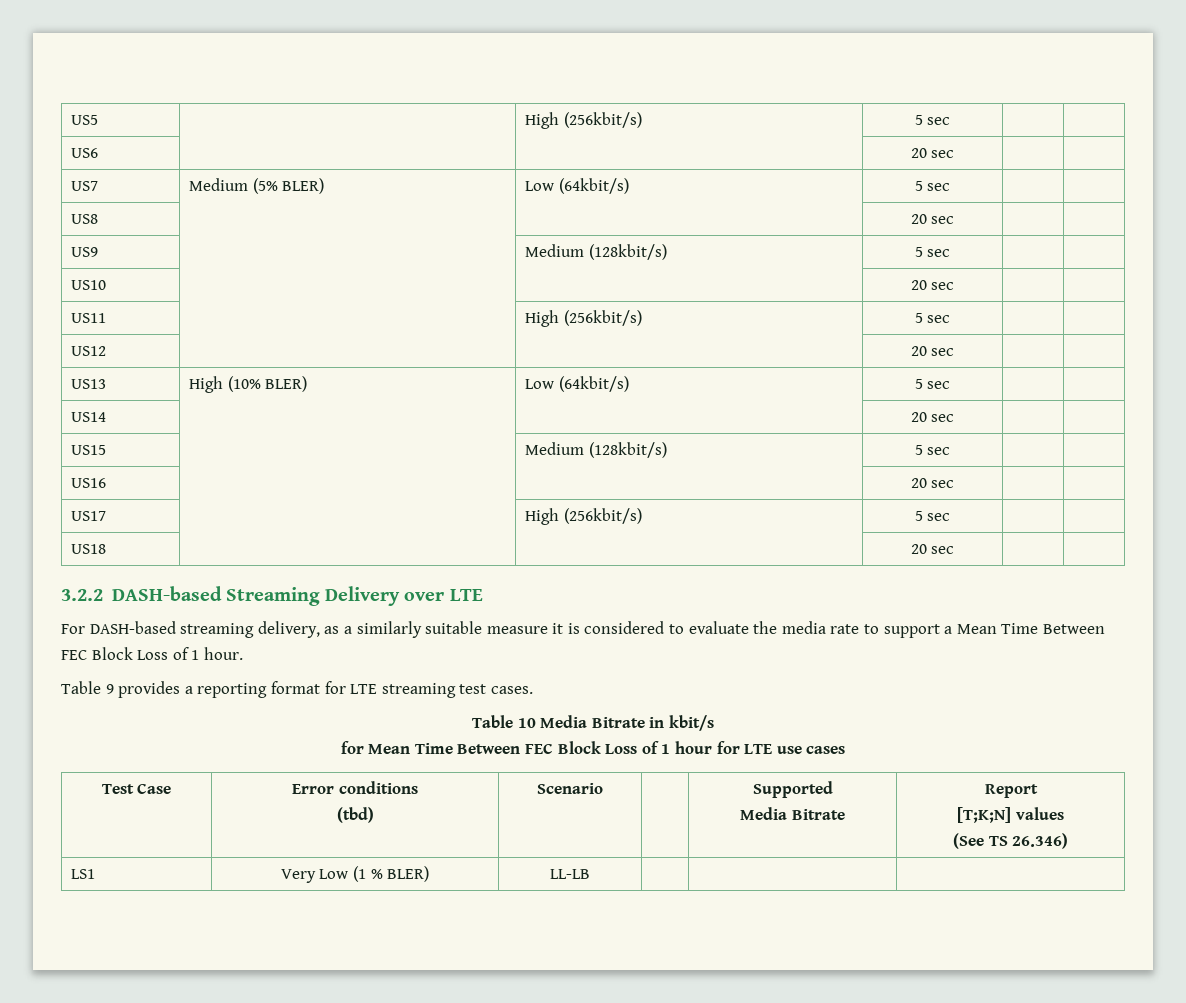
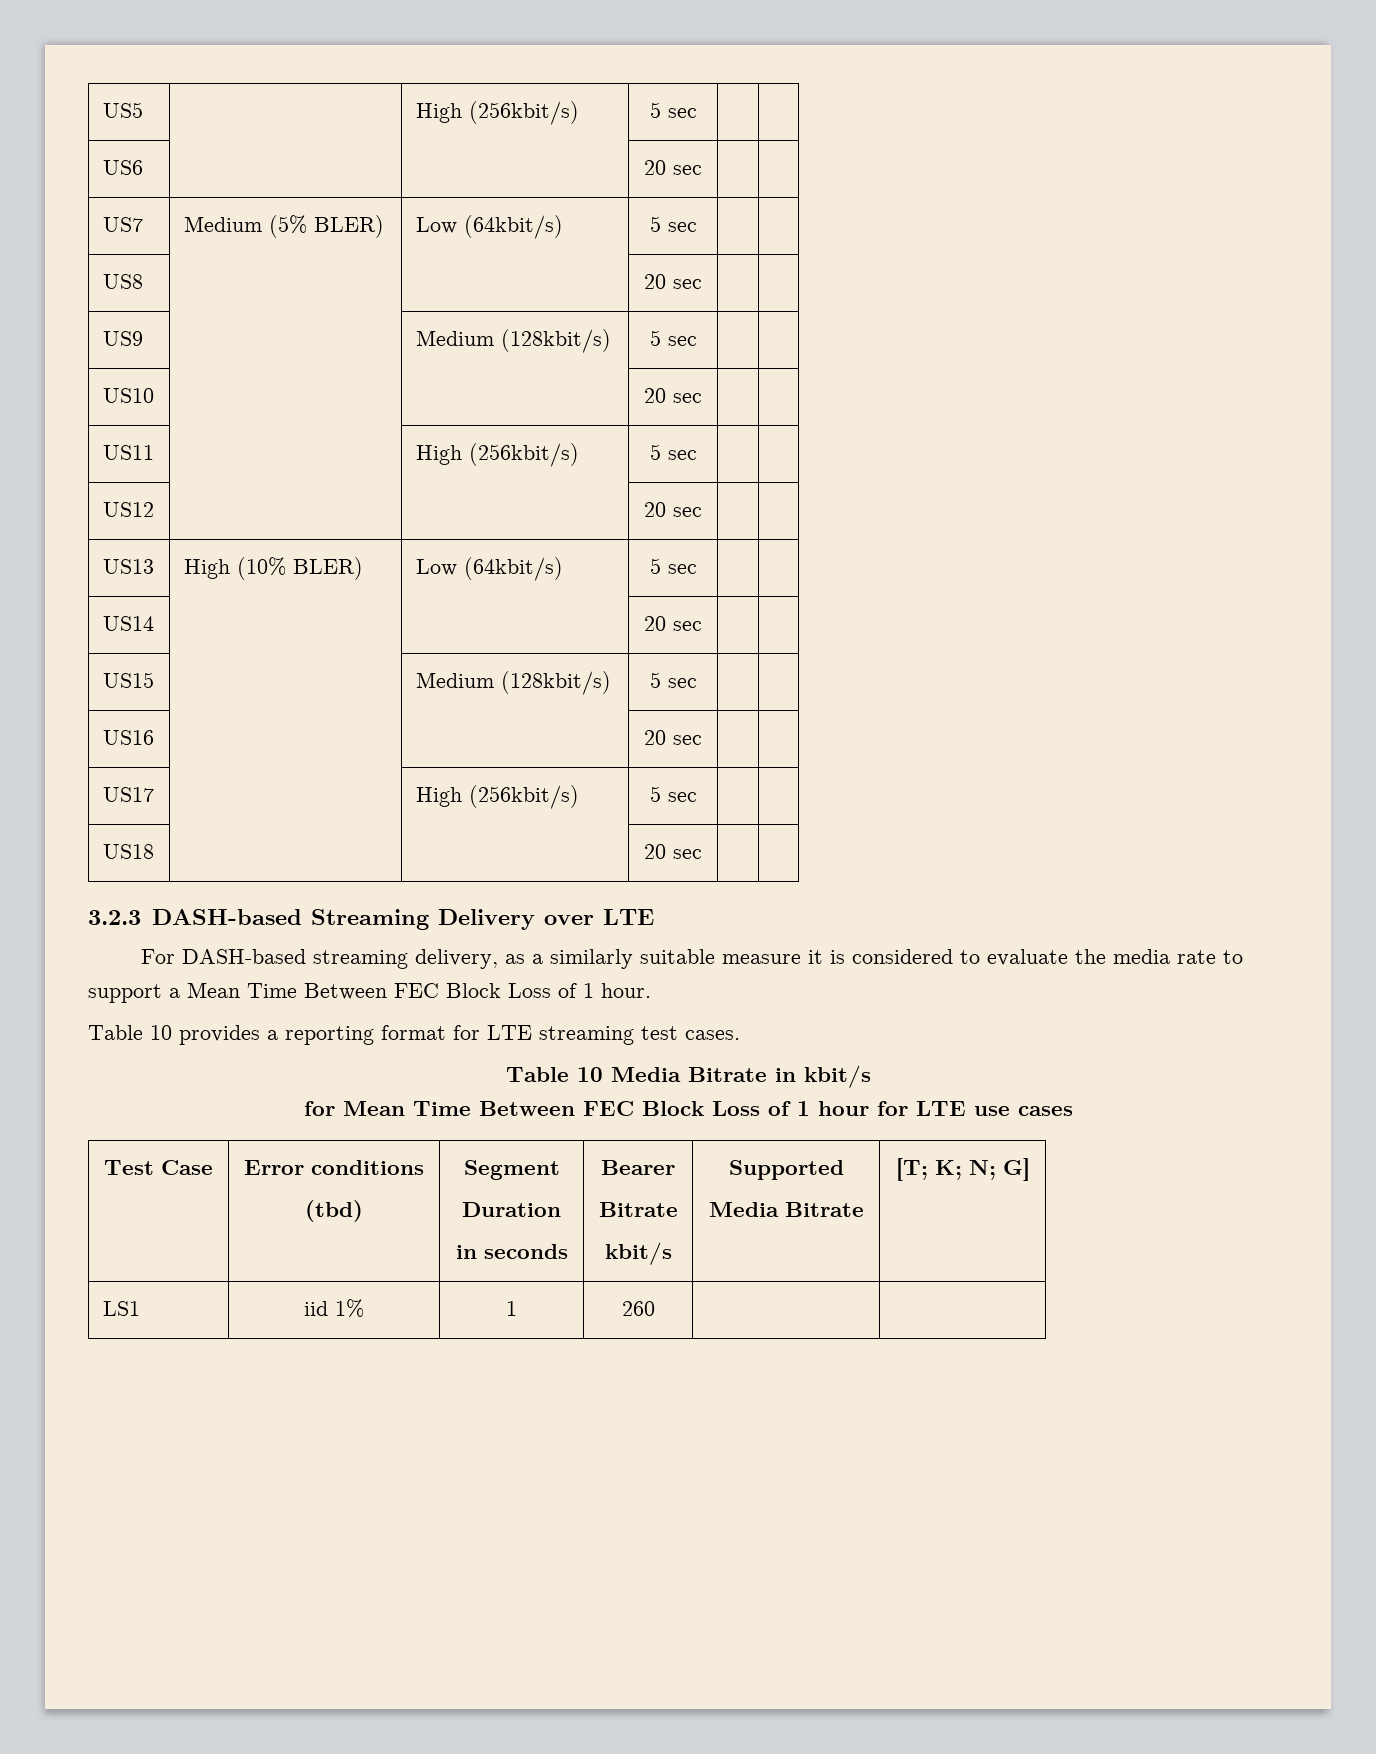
[61,589,103,601] 3.2.2 -> [88,910,141,925] 3.2.3
[105,684,114,694] 9 -> [150,1025,172,1040] 10
[537,783,603,794] [752,781,833,798] [740,807,845,820] [984,784,1038,798] [957,807,1064,823] [952,833,1069,849] [71,869,96,879] [280,866,430,883] [550,869,590,879] Scenario | | Supported // Media Bitrate | Report // [T;K;N] values // (See TS 26.346) // LS1 | Very Low (1 % BLER) | LL-LB | -> [463,1160,560,1180] [462,1202,561,1217] [455,1244,568,1259] [601,1160,675,1175] [598,1202,678,1217] [604,1242,672,1265] [728,1160,844,1180] [708,1202,864,1217] [895,1158,1030,1181] [102,1301,140,1316] [304,1299,364,1318] [506,1301,517,1316] [621,1301,655,1316] Segment // Duration // in seconds | Bearer // Bitrate // kbit/s | Supported // Media Bitrate | [T; K; N; G] // LS1 | iid 1% | 1 | 260

